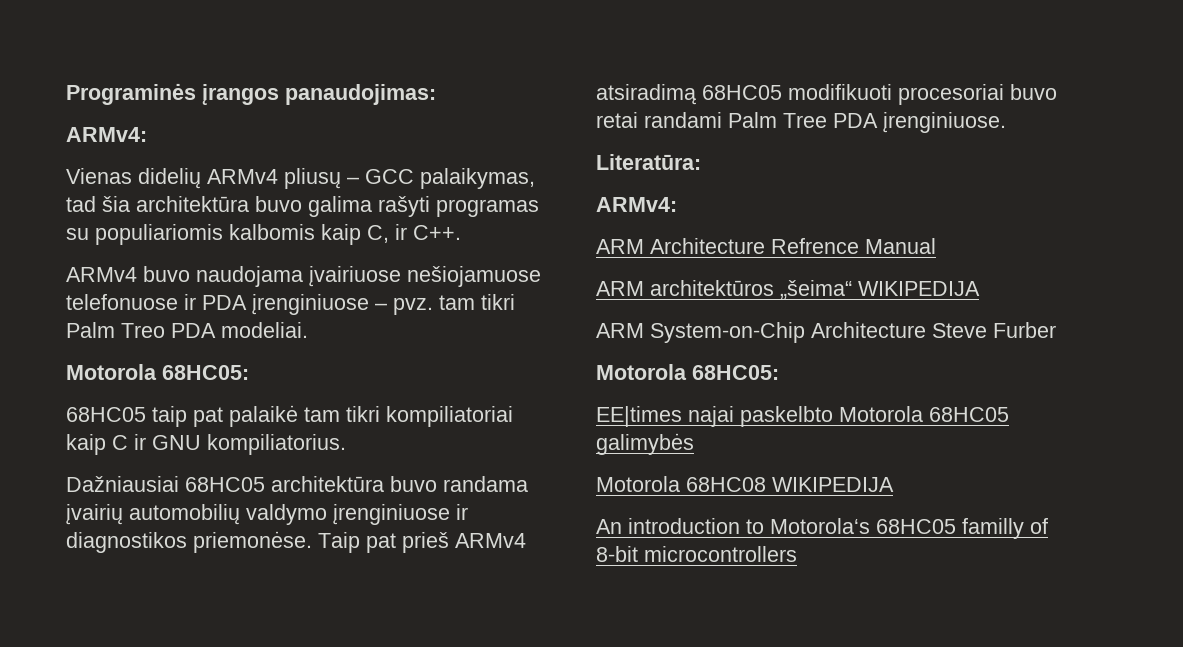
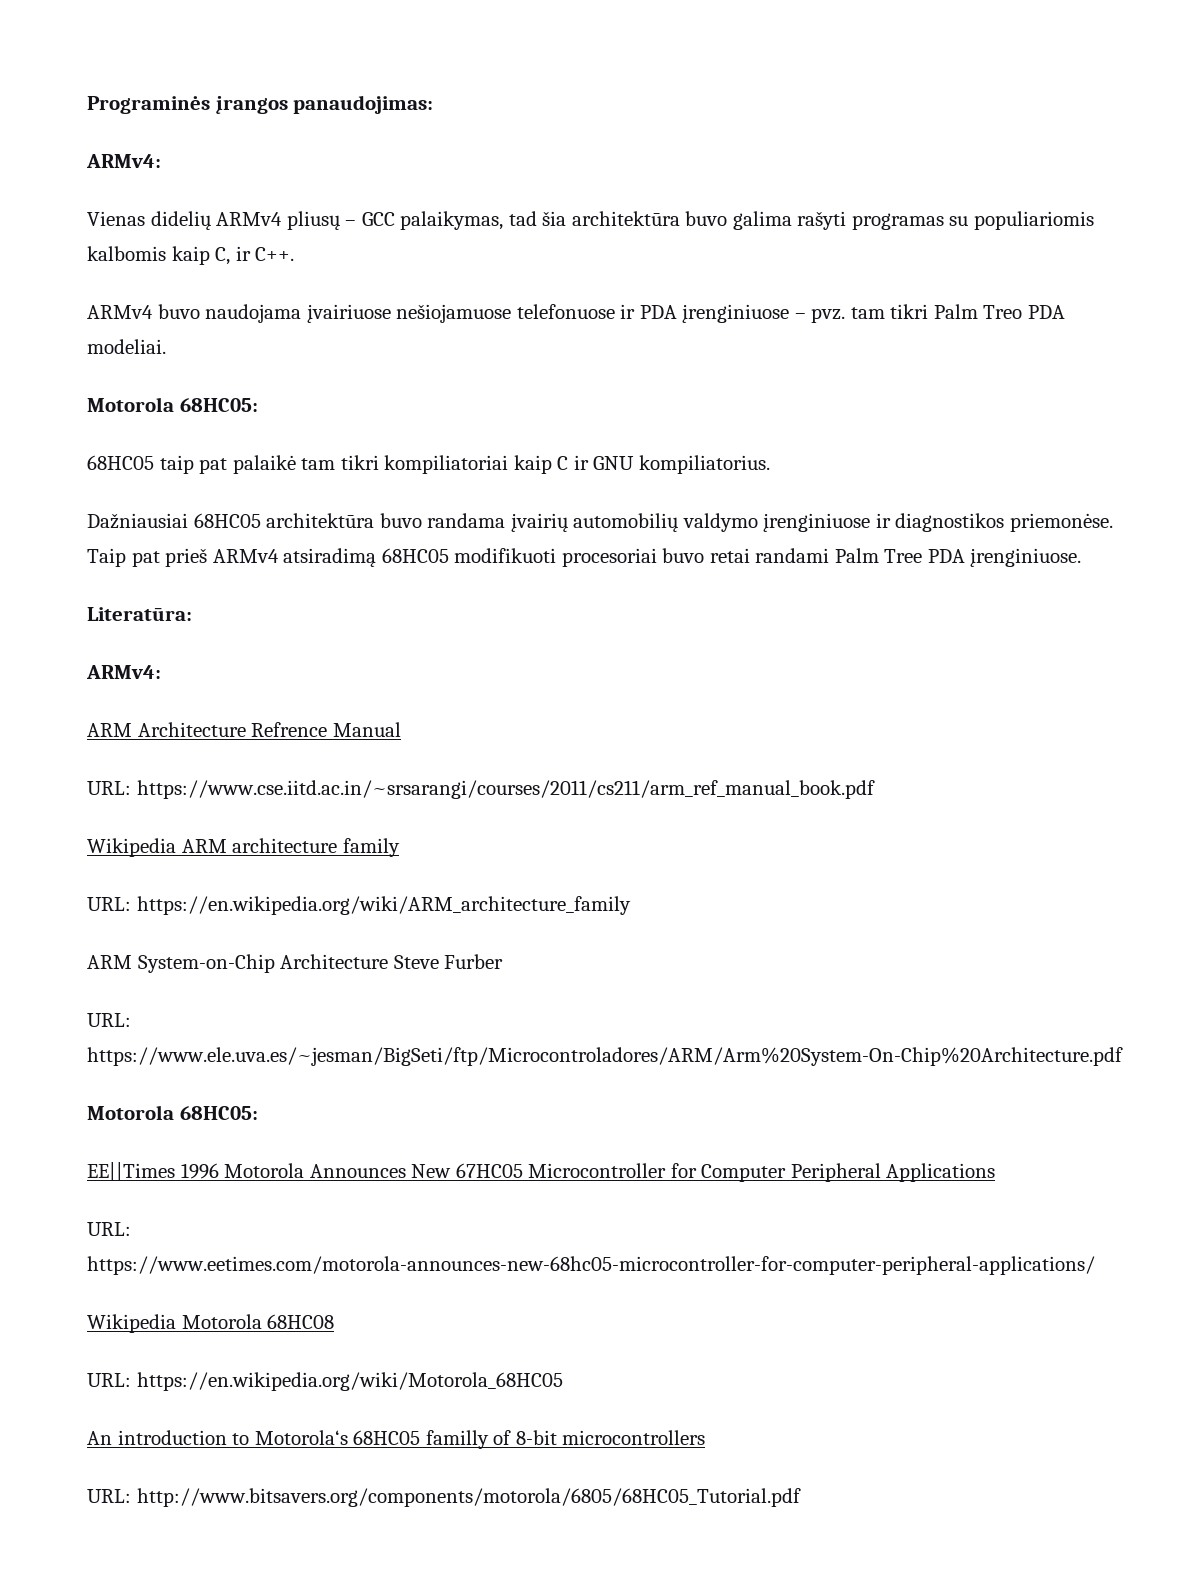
[596,280,980,299] ARM architektūros „šeima“ WIKIPEDIJA -> [87,780,875,799] [87,838,400,857] [87,896,631,915] URL: https://www.cse.iitd.ac.in/~srsarangi/courses/2011/cs211/arm_ref_manual_book.pdf // Wikipedia ARM architecture family // URL: https://en.wikipedia.org/wiki/ARM_architecture_family
[596,364,779,380] [596,406,1009,427] [596,433,694,455] // Motorola 68HC05: // EE|times najai paskelbto Motorola 68HC05 galimybės // -> [87,1013,131,1027] [87,1047,1123,1066] [87,1105,258,1120] [87,1162,996,1182] [87,1222,131,1236] [87,1256,1095,1275] [87,1314,176,1333] // URL: https://www.ele.uva.es/~jesman/BigSeti/ftp/Microcontroladores/ARM/Arm%20System-On-Chip%20Architecture.pdf // Motorola 68HC05: // EE||Times 1996 Motorola Announces New 67HC05 Microcontroller for Computer Peripheral Applications // URL: https://www.eetimes.com/motorola-announces-new-68hc05-microcontroller-for-computer-peripheral-applications/ // Wikipedia
[772,477,894,492] WIKIPEDIJA -> [87,1372,563,1391] // URL: https://en.wikipedia.org/wiki/Motorola_68HC05
(797, 554) none -> [87,1488,801,1507] // URL: http://www.bitsavers.org/components/motorola/6805/68HC05_Tutorial.pdf

